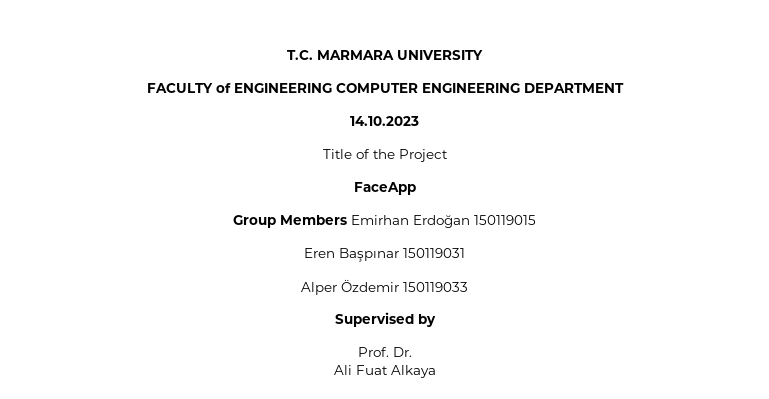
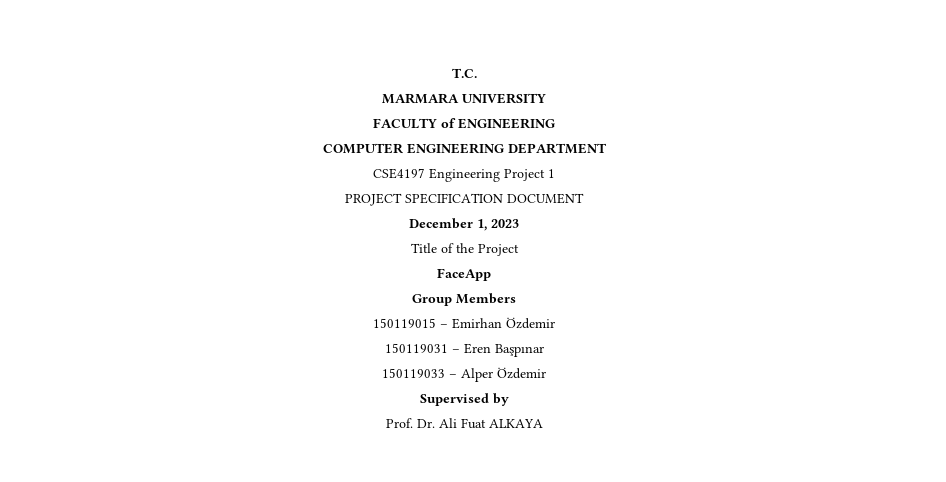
(313, 55) none -> (477, 73) //
(332, 88) none -> (555, 123) //
[350,116,419,126] 14.10.2023 -> [373,168,555,182] [345,193,584,206] [409,218,519,231] CSE4197 Engineering Project 1 // PROJECT SPECIFICATION DOCUMENT // December 1, 2023
[351,215,536,228] Emirhan Erdoğan 150119015 // -> [373,317,555,329] [384,343,460,353] // 150119015 – Emirhan Özdemir // 150119031 –
[403,248,465,258] 150119031 // -> [382,368,457,378] // 150119033 –
[403,282,468,292] 150119033 -> (546, 373) none
(412, 352) // -> (435, 423) none
[390,365,436,378] Alkaya -> [488,419,543,428] ALKAYA

